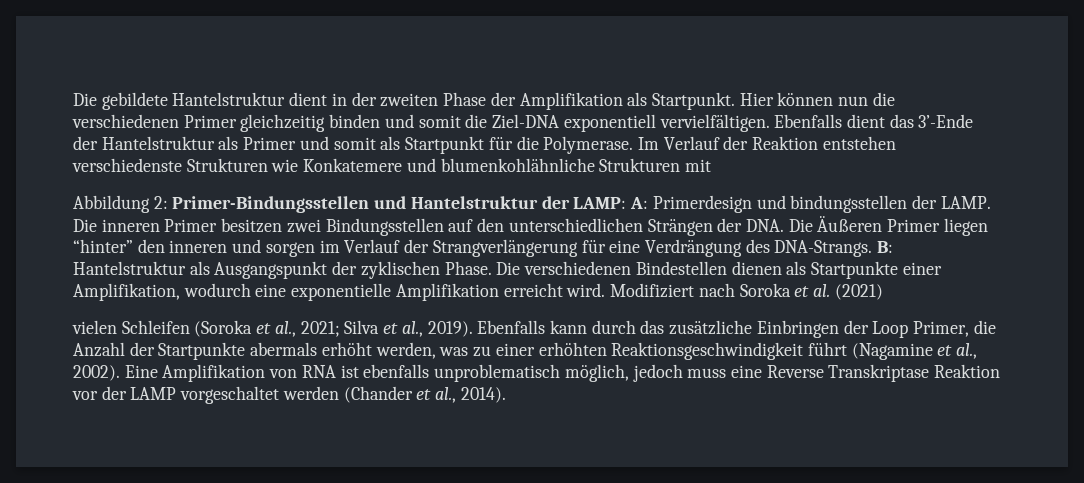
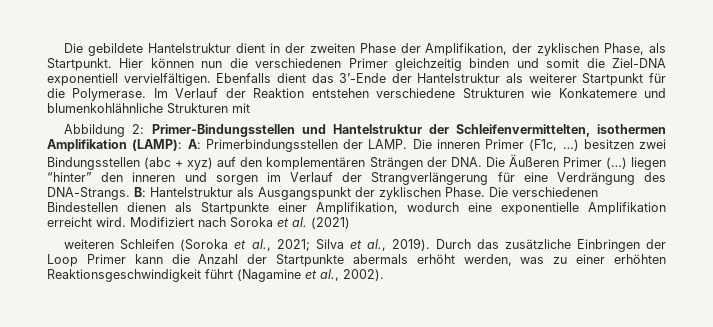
[519,92,623,110] Amplifikation -> [425,43,645,56] Amplifikation, der zyklischen Phase,
[243,136,401,150] Primer und somit als -> [528,73,577,83] weiterer
[72,158,182,172] verschiedenste -> [376,88,456,98] verschiedene
[573,195,908,213] LAMP: A: Primerdesign und bindungsstellen -> [455,124,666,137] [47,139,338,152] Schleifenvermittelten, isothermen Amplifikation (LAMP): A: Primerbindungsstellen
(218, 225) none -> [529,139,579,151] (F1c, …)
(444, 227) none -> [144,157,214,170] (abc + xyz)
[508,218,643,232] unterschiedlichen -> [266,157,366,170] komplementären
(941, 225) none -> [605,157,627,169] (…)
[72,320,117,334] vielen -> [64,239,115,249] weiteren
[477,320,636,334] Ebenfalls kann durch -> [435,239,471,249] Durch
[913,321,970,337] Primer, -> [86,254,163,264] Primer kann
[124,364,1001,382] [72,386,506,404] Eine Amplifikation von RNA ist ebenfalls unproblematisch möglich, jedoch muss eine Reverse Transkriptase Reaktion vor der LAMP vorgeschaltet werden (Chander et al., 2014). -> (384, 275) none

